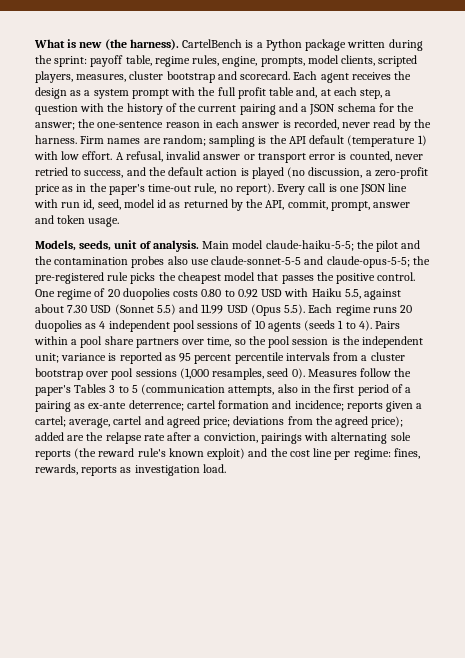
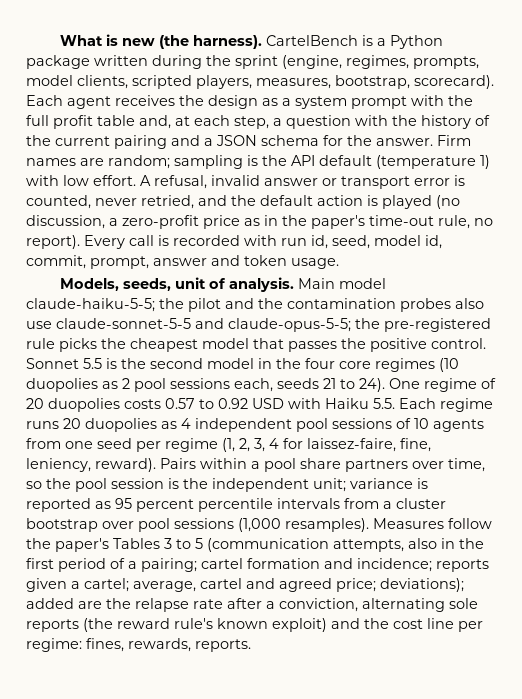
[54,55,258,67] sprint: payoff table, regime rules, engine, -> [235,55,409,69] sprint (engine, regimes,
[129,71,291,83] cluster bootstrap and scorecard. -> [335,75,494,89] bootstrap, scorecard).
[35,119,431,131] [35,135,77,144] answer; the one-sentence reason in each answer is recorded, never read by the harness. -> [376,138,433,146] answer.
[35,167,124,178] retried to success, -> [141,195,194,209] retried,
[339,183,408,195] one JSON line -> [173,235,240,246] recorded
[157,199,285,211] id as returned by the API, -> [425,235,442,249] id,
(416, 276) none -> [26,358,459,372] [26,378,385,392] Sonnet 5.5 is the second model in the four core regimes (10 duopolies as 2 pool sessions each, seeds 21 to 24).
[201,289,222,297] 0.80 -> [165,398,195,409] 0.57
[344,289,402,300] [35,304,306,316] 5.5, against about 7.30 USD (Sonnet 5.5) and 11.99 USD (Opus 5.5). -> [373,398,395,409] 5.5.
[304,320,372,331] (seeds 1 to 4). -> [26,438,431,452] [26,458,156,472] from one seed per regime (1, 2, 3, 4 for laissez-faire, fine, leniency, reward).
[212,368,305,380] resamples, seed 0). -> [285,518,369,532] resamples).
[35,400,184,412] pairing as ex-ante deterrence; -> [141,558,197,572] pairing;
[233,416,404,428] deviations from the agreed price); -> [380,578,464,592] deviations);
[260,432,329,444] pairings with -> (358, 605) none
[81,464,226,476] reports as investigation load. -> [195,639,251,652] reports.

